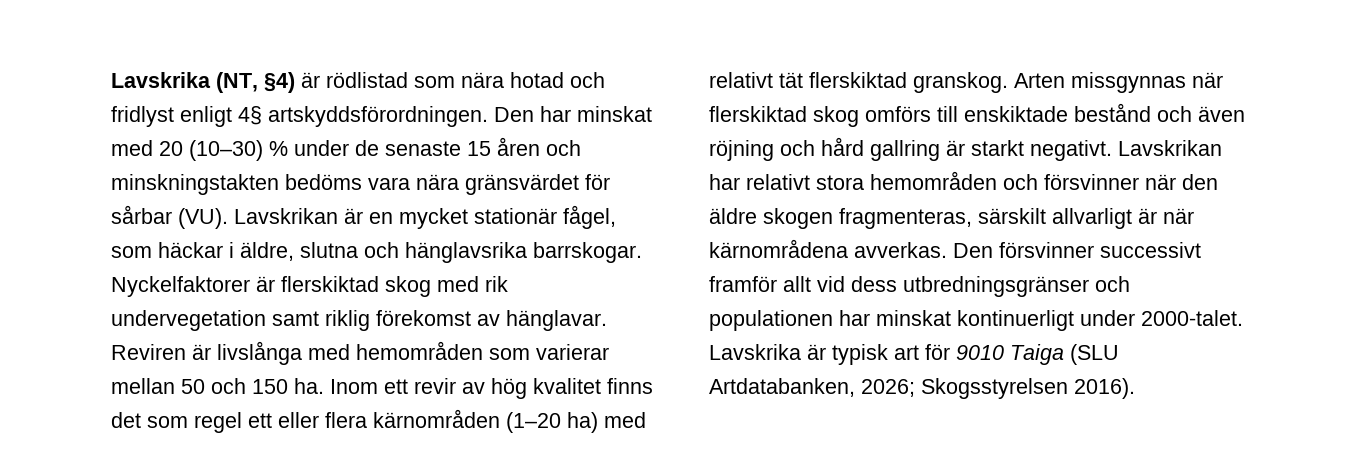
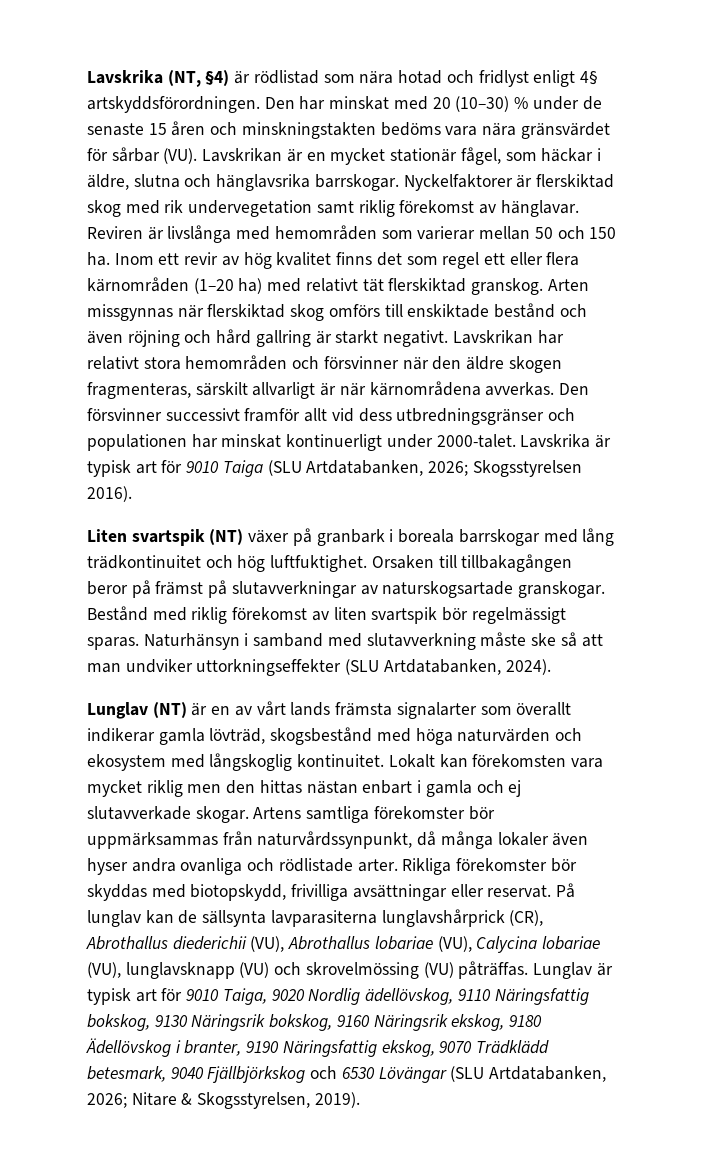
(1135, 388) none -> [87,528,615,546] [87,554,573,572] [87,580,606,598] [87,606,566,624] [87,632,603,650] [87,659,551,676] [87,701,572,719] [87,727,583,745] [87,753,604,771] [87,780,522,797] [87,806,495,823] [87,831,589,849] [87,858,577,875] [87,883,576,901] [87,909,544,927] [86,936,601,953] [87,961,613,979] [87,988,589,1005] [87,1014,543,1031] [86,1038,550,1057] [87,1066,607,1083] [87,1092,360,1109] // Liten svartspik (NT) växer på granbark i boreala barrskogar med lång trädkontinuitet och hög luftfuktighet. Orsaken till tillbakagången beror på främst på slutavverkningar av naturskogsartade granskogar. Bestånd med riklig förekomst av liten svartspik bör regelmässigt sparas. Naturhänsyn i samband med slutavverkning måste ske så att man undviker uttorkningseffekter (SLU Artdatabanken, 2024). // Lunglav (NT) är en av vårt lands främsta signalarter som överallt indikerar gamla lövträd, skogsbestånd med höga naturvärden och ekosystem med långskoglig kontinuitet. Lokalt kan förekomsten vara mycket riklig men den hittas nästan enbart i gamla och ej slutavverkade skogar. Artens samtliga förekomster bör uppmärksammas från naturvårdssynpunkt, då många lokaler även hyser andra ovanliga och rödlistade arter. Rikliga förekomster bör skyddas med biotopskydd, frivilliga avsättningar eller reservat. På lunglav kan de sällsynta lavparasiterna lunglavshårprick (CR), Abrothallus diederichii (VU), Abrothallus lobariae (VU), Calycina lobariae (VU), lunglavsknapp (VU) och skrovelmössing (VU) påträffas. Lunglav är typisk art för 9010 Taiga, 9020 Nordlig ädellövskog, 9110 Näringsfattig bokskog, 9130 Näringsrik bokskog, 9160 Näringsrik ekskog, 9180 Ädellövskog i branter, 9190 Näringsfattig ekskog, 9070 Trädklädd betesmark, 9040 Fjällbjörkskog och 6530 Lövängar (SLU Artdatabanken, 2026; Nitare & Skogsstyrelsen, 2019).

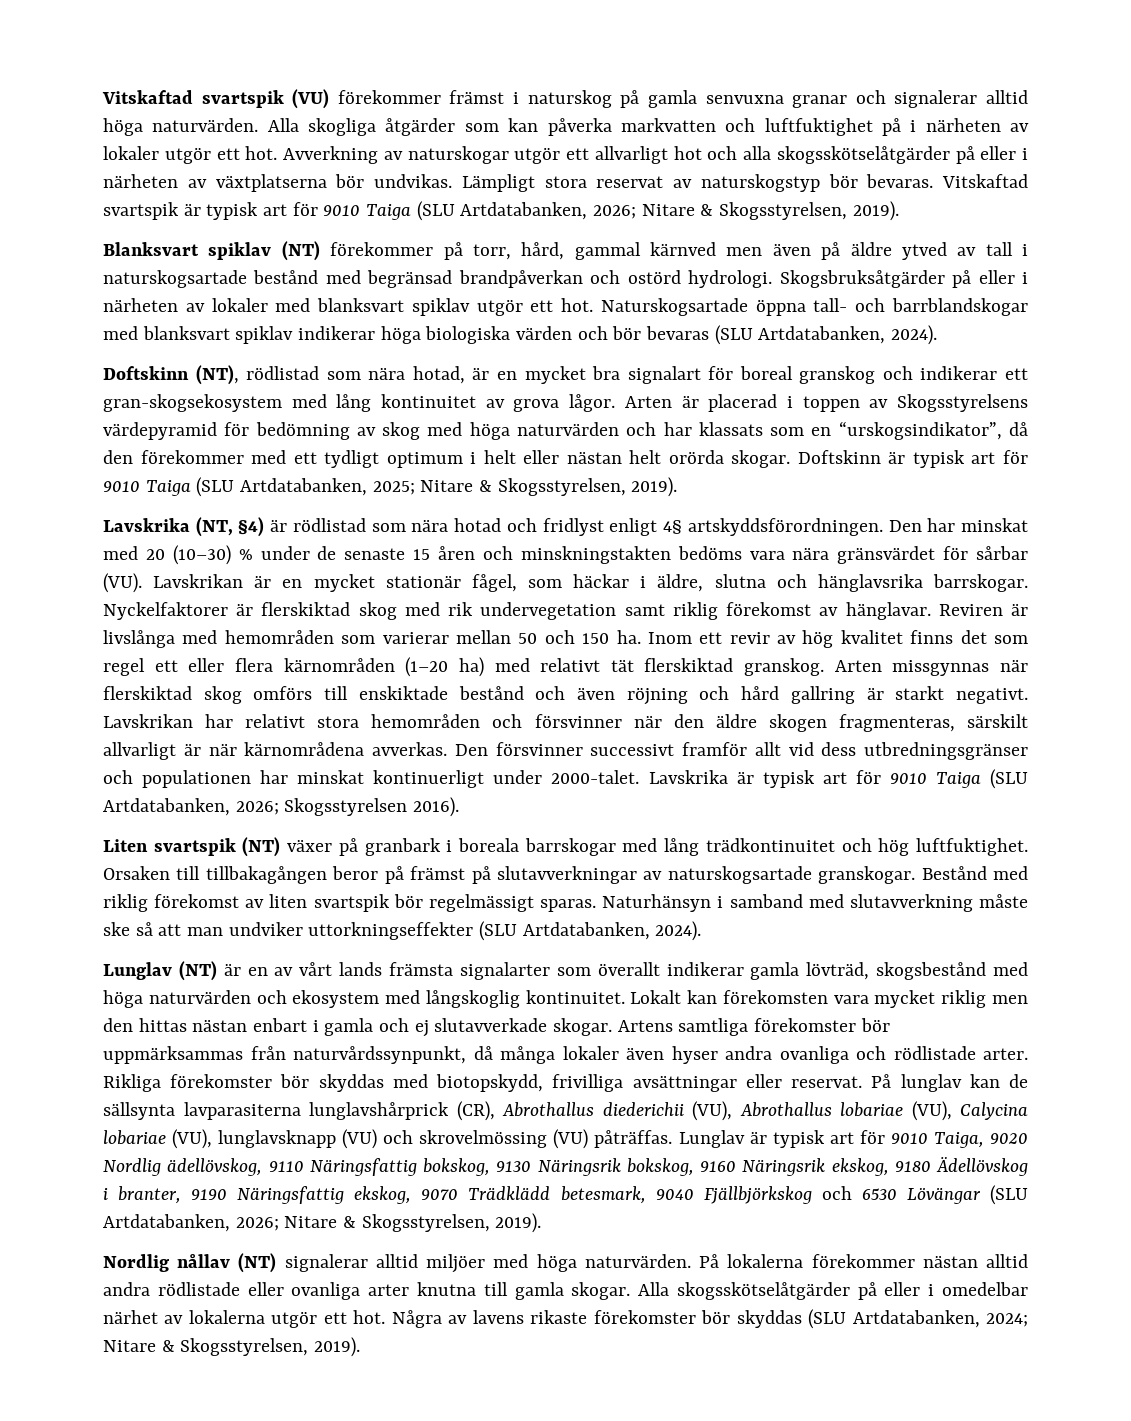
(87, 77) none -> [102,89,1029,109] [103,118,1029,136] [103,146,1028,164] [103,174,1028,192] [103,201,899,221] [103,241,1028,261] [103,270,1029,288] [103,298,1028,316] [103,325,938,345] [103,365,1028,385] [103,394,1029,412] [103,421,1029,440] [103,450,1028,468] [103,477,678,497] Vitskaftad svartspik (VU) förekommer främst i naturskog på gamla senvuxna granar och signalerar alltid höga naturvärden. Alla skogliga åtgärder som kan påverka markvatten och luftfuktighet på i närheten av lokaler utgör ett hot. Avverkning av naturskogar utgör ett allvarligt hot och alla skogsskötselåtgärder på eller i närheten av växtplatserna bör undvikas. Lämpligt stora reservat av naturskogstyp bör bevaras. Vitskaftad svartspik är typisk art för 9010 Taiga (SLU Artdatabanken, 2026; Nitare & Skogsstyrelsen, 2019). // Blanksvart spiklav (NT) förekommer på torr, hård, gammal kärnved men även på äldre ytved av tall i naturskogsartade bestånd med begränsad brandpåverkan och ostörd hydrologi. Skogsbruksåtgärder på eller i närheten av lokaler med blanksvart spiklav utgör ett hot. Naturskogsartade öppna tall- och barrblandskogar med blanksvart spiklav indikerar höga biologiska värden och bör bevaras (SLU Artdatabanken, 2024). // Doftskinn (NT), rödlistad som nära hotad, är en mycket bra signalart för boreal granskog och indikerar ett gran-skogsekosystem med lång kontinuitet av grova lågor. Arten är placerad i toppen av Skogsstyrelsens värdepyramid för bedömning av skog med höga naturvärden och har klassats som en “urskogsindikator”, då den förekommer med ett tydligt optimum i helt eller nästan helt orörda skogar. Doftskinn är typisk art för 9010 Taiga (SLU Artdatabanken, 2025; Nitare & Skogsstyrelsen, 2019). //
(360, 1100) none -> [103,1253,1029,1273] [103,1282,1029,1300] [103,1309,1029,1329] [103,1337,361,1357] // Nordlig nållav (NT) signalerar alltid miljöer med höga naturvärden. På lokalerna förekommer nästan alltid andra rödlistade eller ovanliga arter knutna till gamla skogar. Alla skogsskötselåtgärder på eller i omedelbar närhet av lokalerna utgör ett hot. Några av lavens rikaste förekomster bör skyddas (SLU Artdatabanken, 2024; Nitare & Skogsstyrelsen, 2019).

